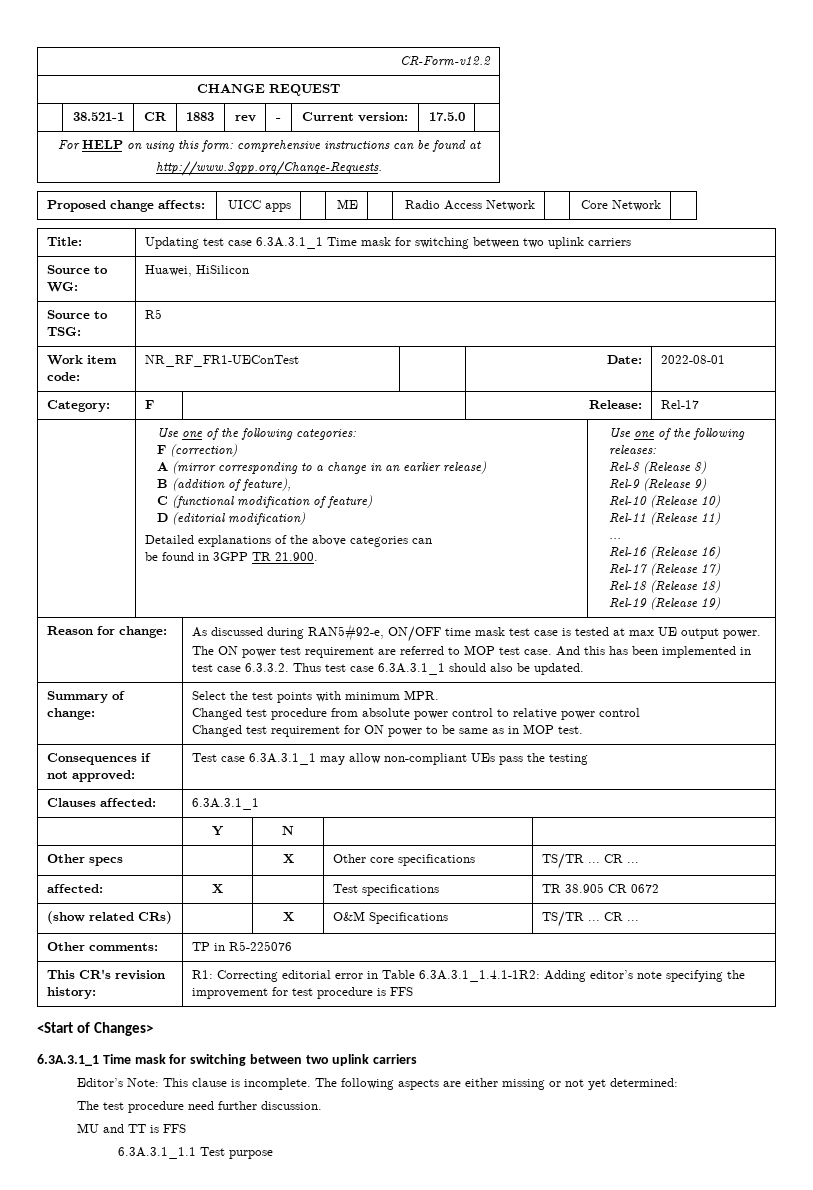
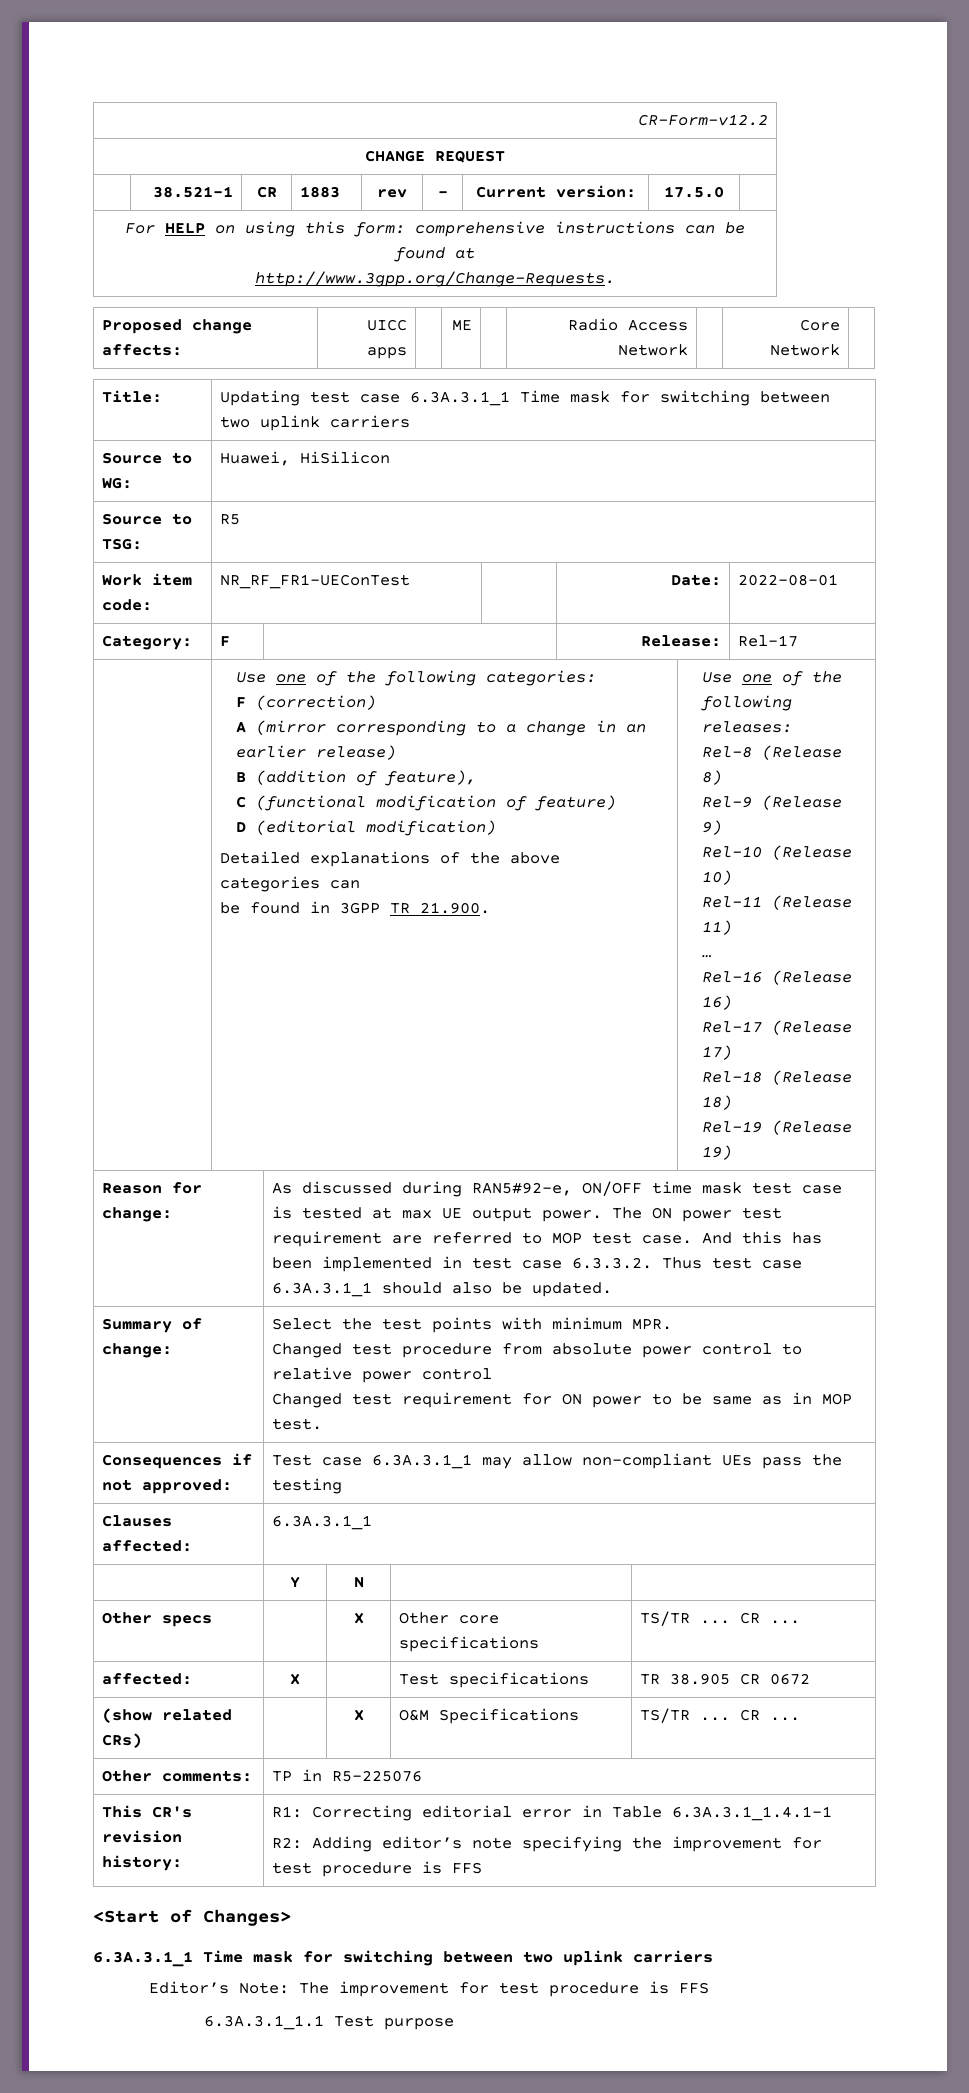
[418,970,540,982] 6.3A.3.1_1.4.1-1R2: -> [671,1806,832,1821] [271,1837,302,1849] 6.3A.3.1_1.4.1-1 // R2:
[163,1078,679,1090] [77,1101,323,1113] [77,1123,147,1133] This clause is incomplete. The following aspects are either missing or not yet determined: // The test procedure need further discussion. // MU and TT -> [298,1981,639,1997] The improvement for test procedure

